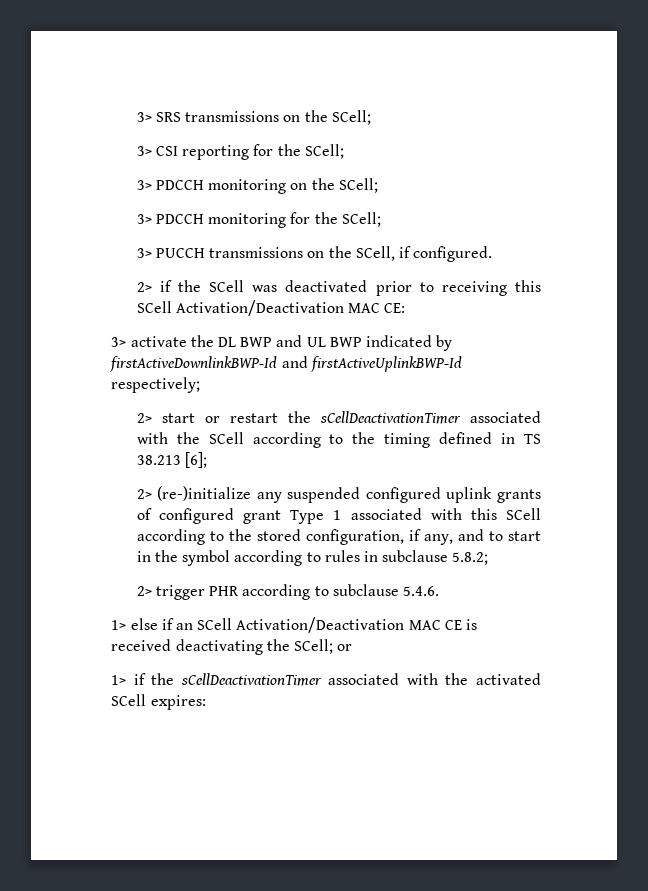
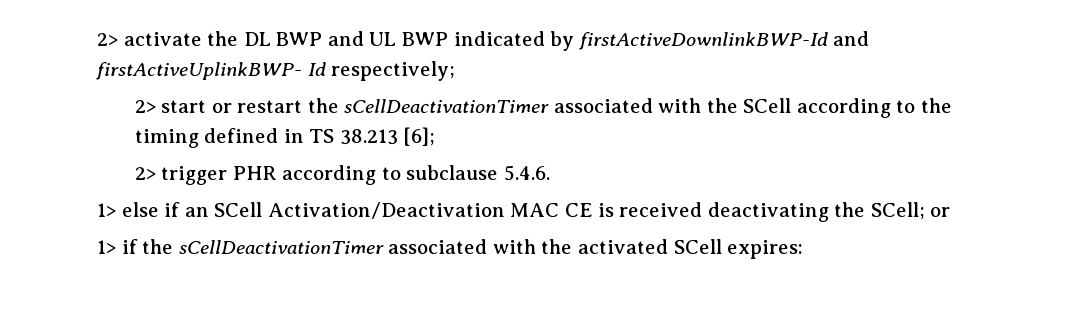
[136,110,371,125] [136,144,344,160] [136,178,378,194] [136,212,381,228] [136,246,493,262] [136,280,542,296] [136,300,406,316] [111,337,127,347] 3> SRS transmissions on the SCell; // 3> CSI reporting for the SCell; // 3> PDCCH monitoring on the SCell; // 3> PDCCH monitoring for the SCell; // 3> PUCCH transmissions on the SCell, if configured. // 2> if the SCell was deactivated prior to receiving this SCell Activation/Deactivation MAC CE: // 3> -> [97,33,119,46] 2>
[310,356,462,372] firstActiveUplinkBWP-Id -> [96,62,326,80] firstActiveUplinkBWP- Id
[136,486,541,503] [136,508,541,524] [136,529,541,545] [136,550,489,566] // 2> (re-)initialize any suspended configured uplink grants of configured grant Type 1 associated with this SCell according to the stored configuration, if any, and to start in the symbol according to rules in subclause 5.8.2; -> (436, 136) none

